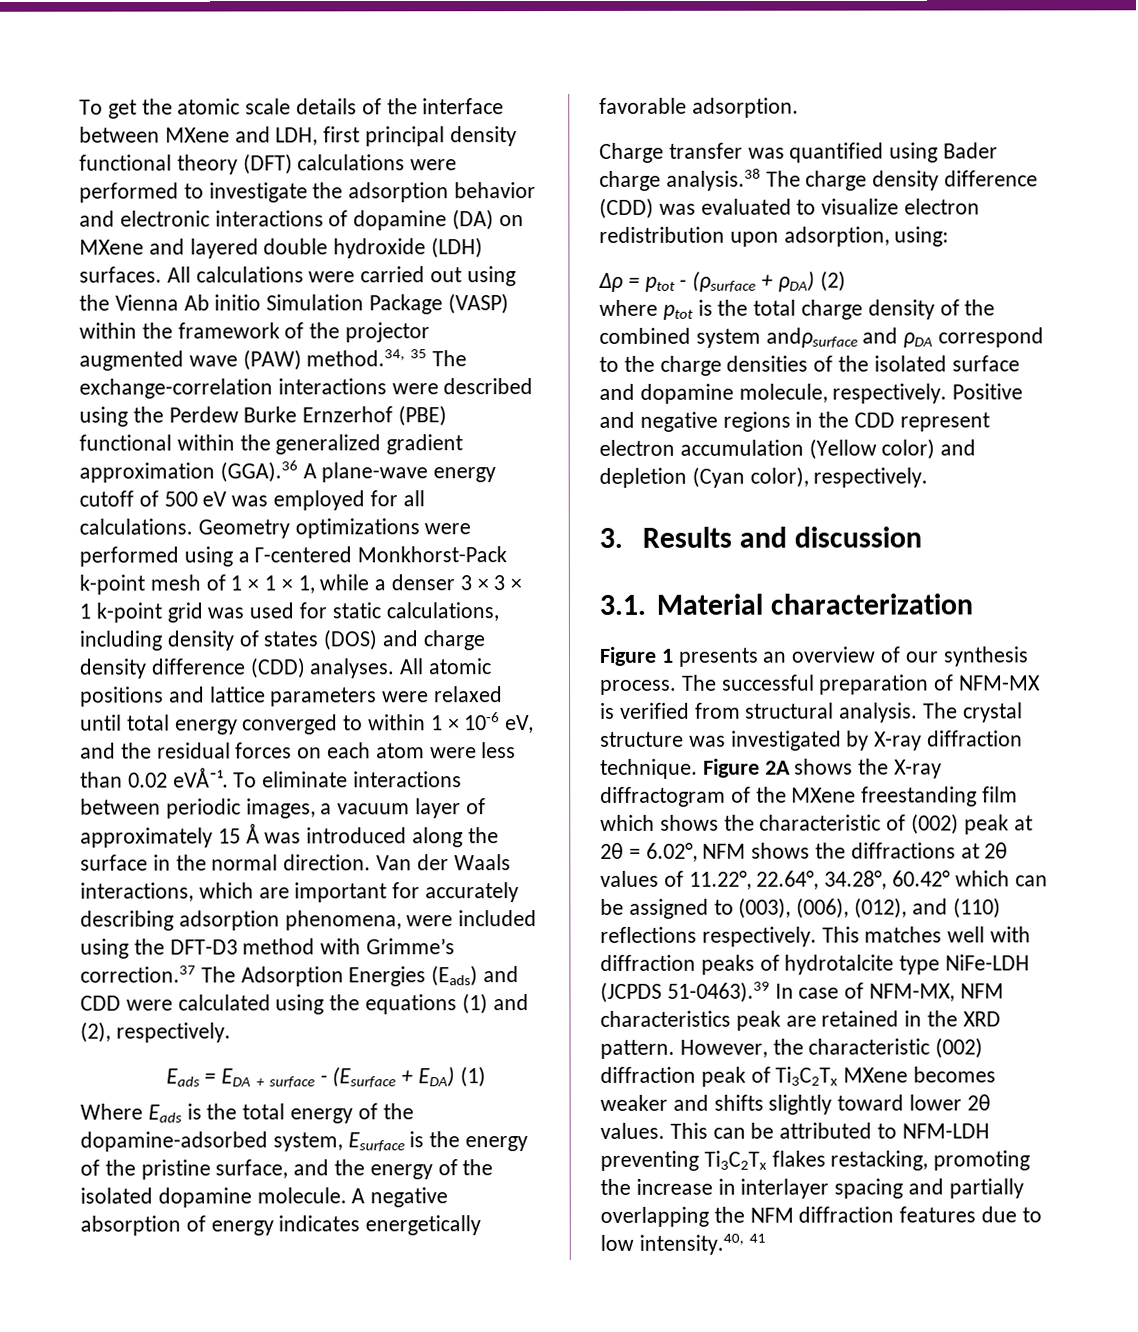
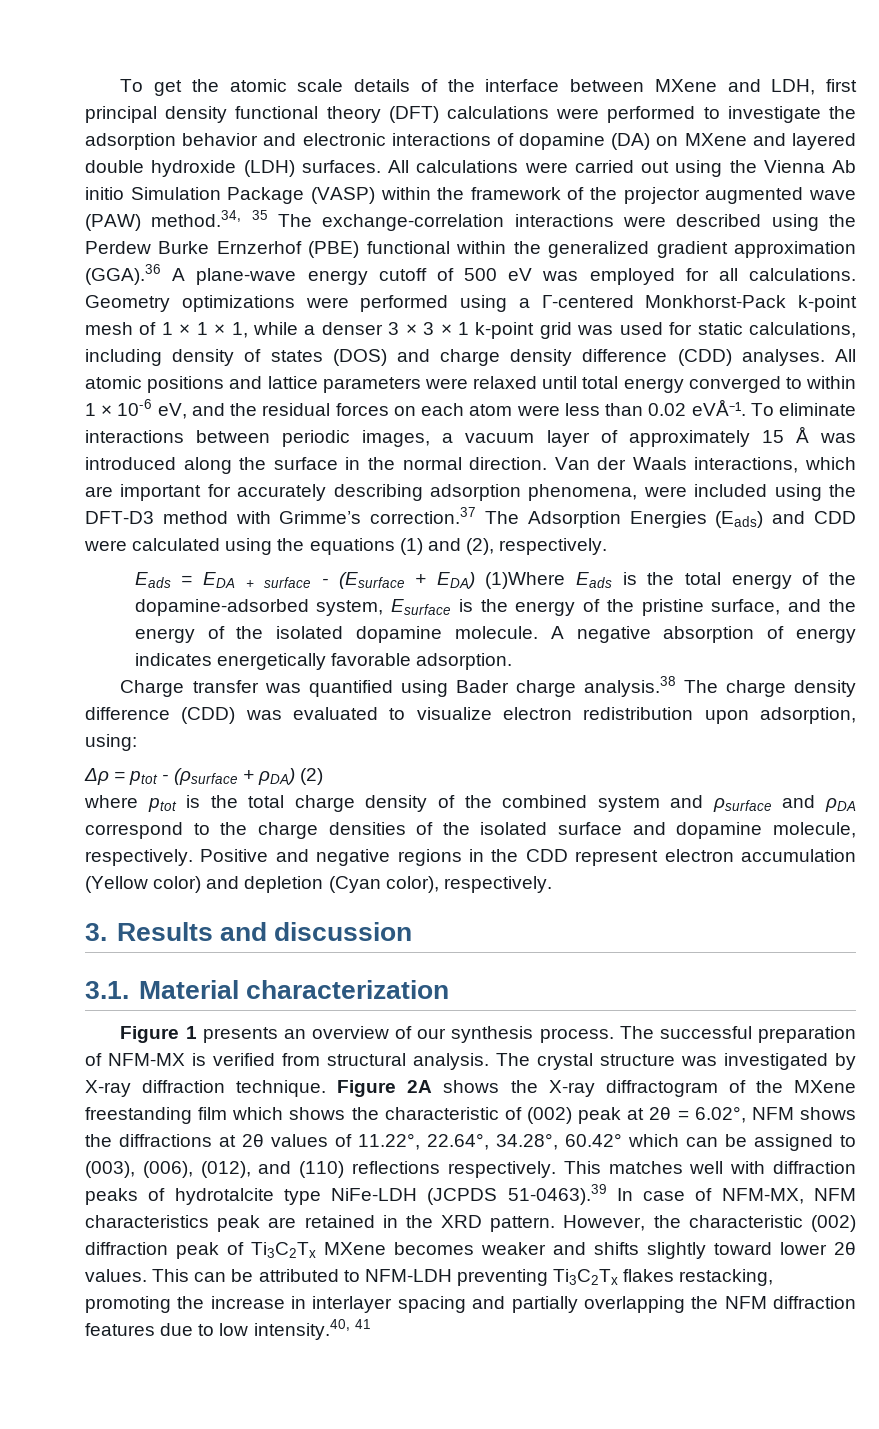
[459,1066,486,1088] [80,1103,143,1120] (1) // Where -> [485,572,566,589] (1)Where
[765,327,858,348] andρsurface -> [670,795,772,812] and ρsurface

